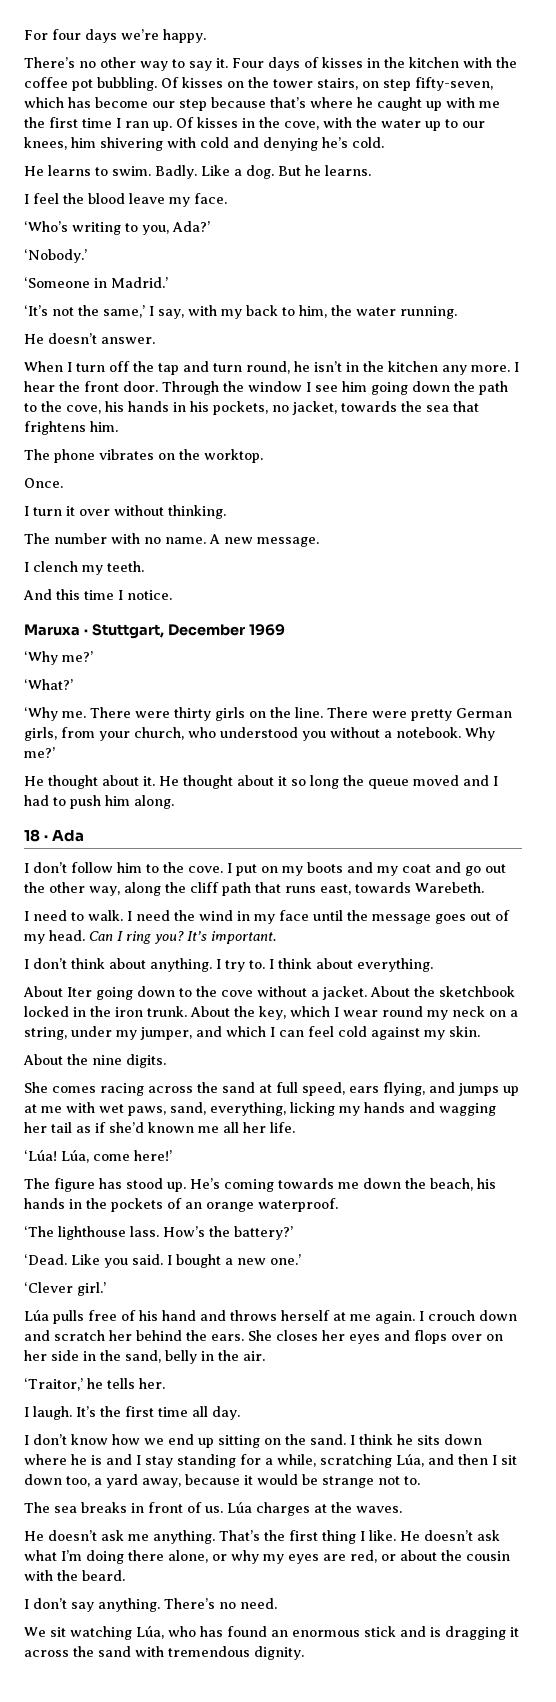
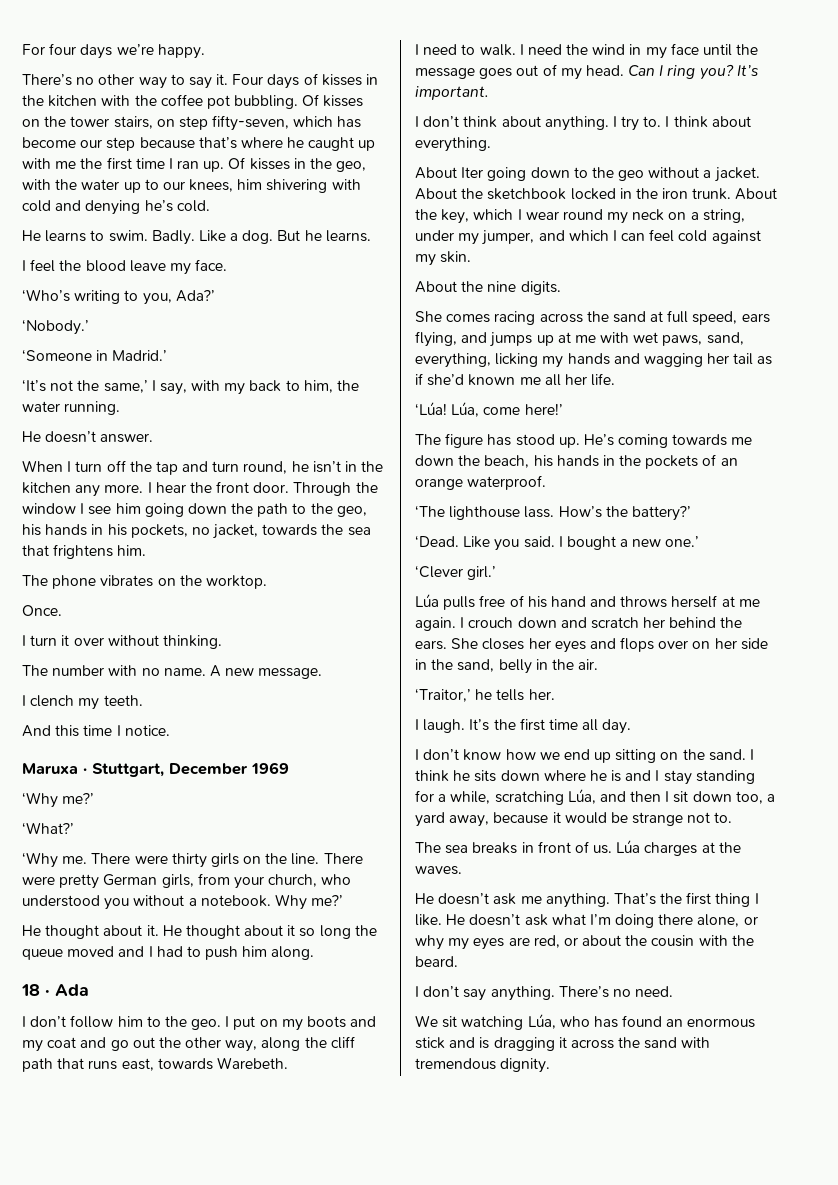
[284,121,319,130] cove, -> [336,161,367,172] geo,
[66,405,101,414] cove, -> [336,506,367,517] geo,
[188,866,223,873] cove. -> [191,1019,222,1030] geo.
[221,990,253,997] cove -> [618,170,645,181] geo

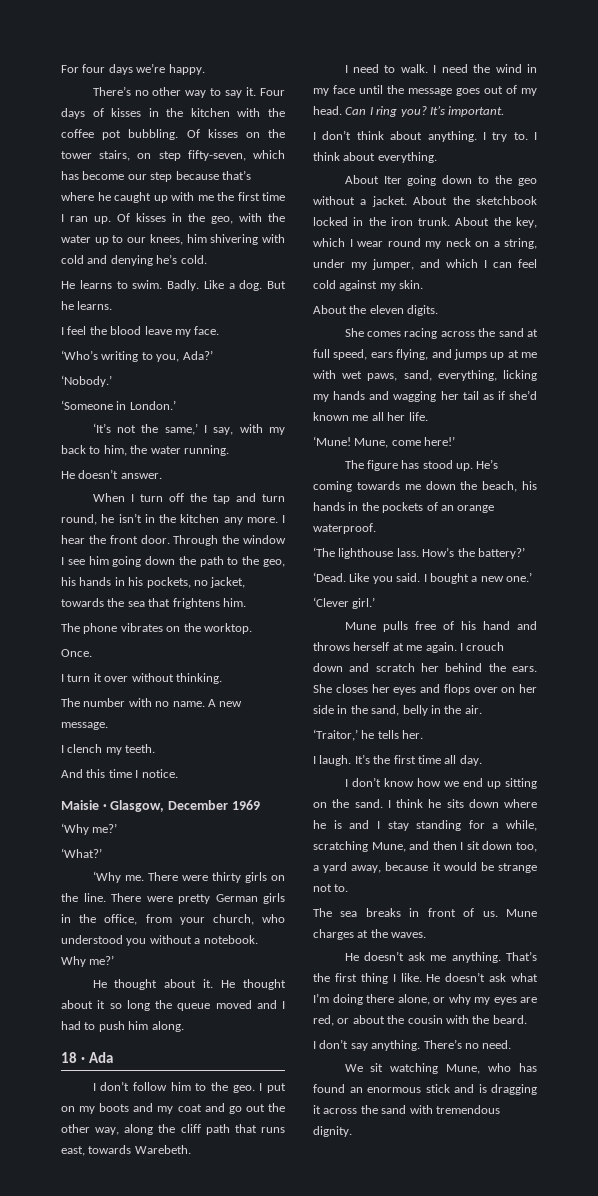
[112,350,168,361] Madrid.’ -> [129,400,176,410] London.’
[22,763,164,777] Maruxa · Stuttgart, -> [61,800,165,812] Maisie · Glasgow,
[161,874,194,888] girls, -> [263,893,285,904] [61,914,138,925] girls in the office,
[487,281,517,292] nine -> [369,305,404,314] eleven
[415,402,480,417] ‘Lúa! Lúa, -> [313,436,389,448] ‘Mune! Mune,
[415,594,439,607] Lúa -> [344,622,376,630] Mune
[567,789,596,804] Lúa, -> [371,842,406,852] Mune,
[616,840,641,853] Lúa -> [506,909,537,917] Mune
[527,1014,556,1029] Lúa, -> [446,1064,481,1074] Mune,

